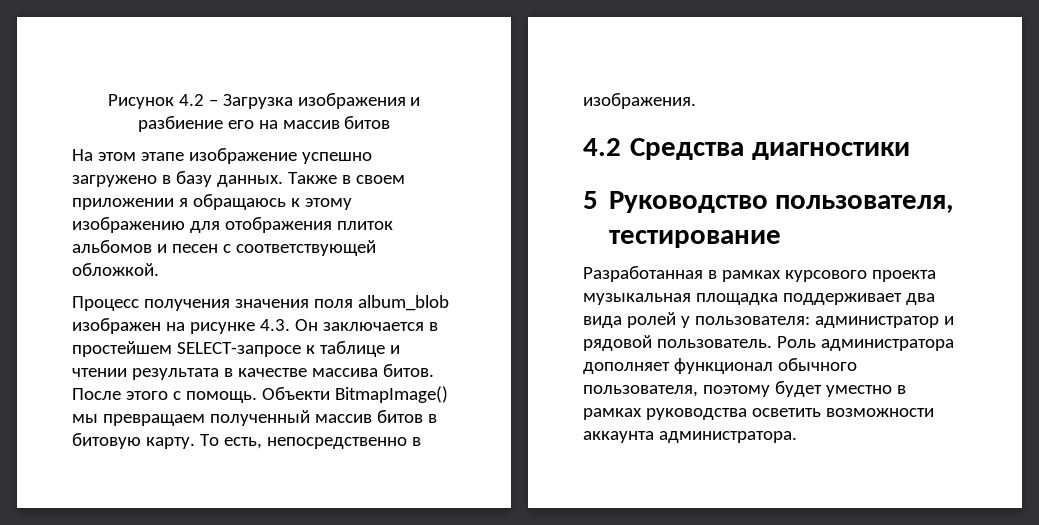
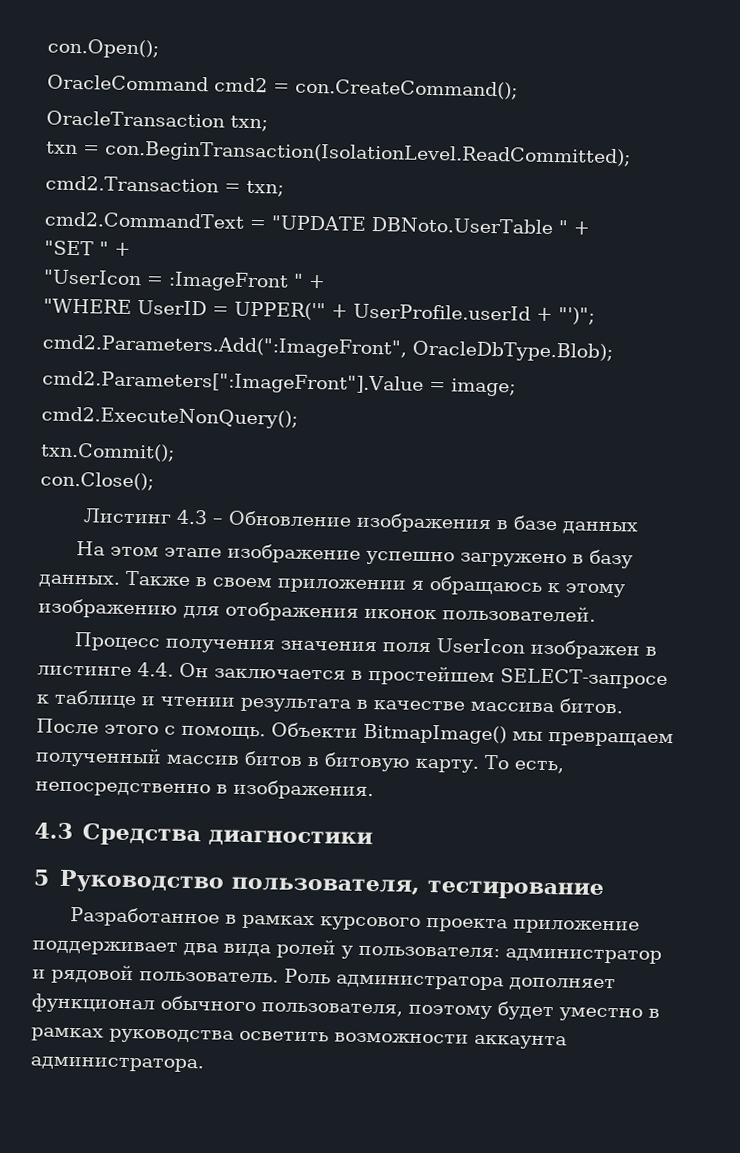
[107,93,421,109] [137,116,391,132] Рисунок 4.2 – Загрузка изображения и разбиение его на массив битов -> [47,38,159,59] [47,74,518,100] [46,110,268,132] [46,140,631,168] [45,175,284,197] [44,211,590,235] [44,240,131,256] [43,269,326,292] [43,298,595,325] [42,334,613,363] [42,370,516,397] [41,406,298,429] [40,442,175,462] [40,471,154,491] [82,508,638,535] con.Open(); // OracleCommand cmd2 = con.CreateCommand(); // OracleTransaction txn; // txn = con.BeginTransaction(IsolationLevel.ReadCommitted); // cmd2.Transaction = txn; // cmd2.CommandText = "UPDATE DBNoto.UserTable " + // "SET " + // "UserIcon = :ImageFront " + // "WHERE UserID = UPPER('" + UserProfile.userId + "')"; // cmd2.Parameters.Add(":ImageFront", OracleDbType.Blob); // cmd2.Parameters[":ImageFront"].Value = image; // cmd2.ExecuteNonQuery(); // txn.Commit(); // con.Close(); // Листинг 4.3 – Обновление изображения в базе данных
[336,221,393,230] [72,240,376,256] [72,263,159,276] плиток альбомов и песен с соответствующей обложкой. -> [364,604,596,622] иконок пользователей.
[357,295,449,311] [72,318,290,334] album_blob изображен на рисунке 4.3. -> [435,638,657,660] [37,662,174,677] UserIcon изображен в листинге 4.4.
[583,138,621,156] 4.2 -> [34,822,73,840] 4.3
[583,266,703,282] Разработанная -> [69,907,220,928] Разработанное
[583,293,778,305] музыкальная площадка -> [512,919,640,935] приложение

